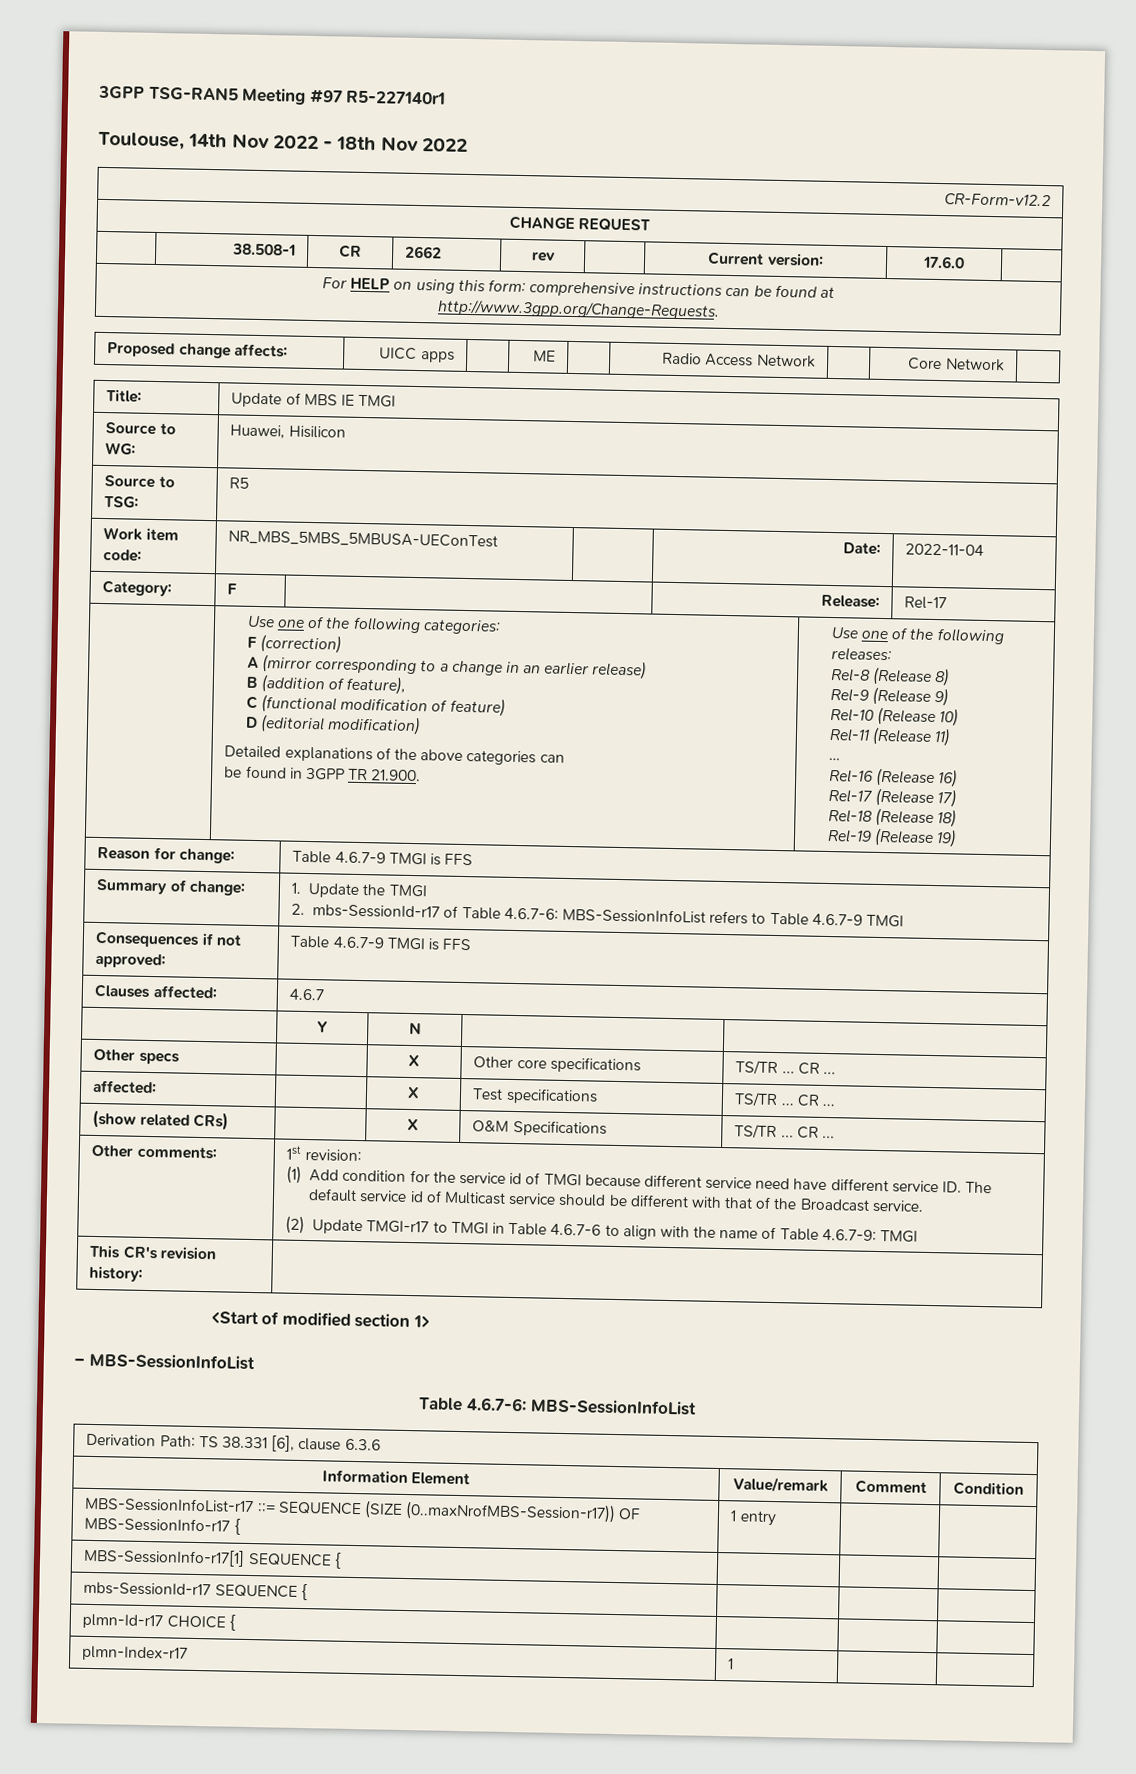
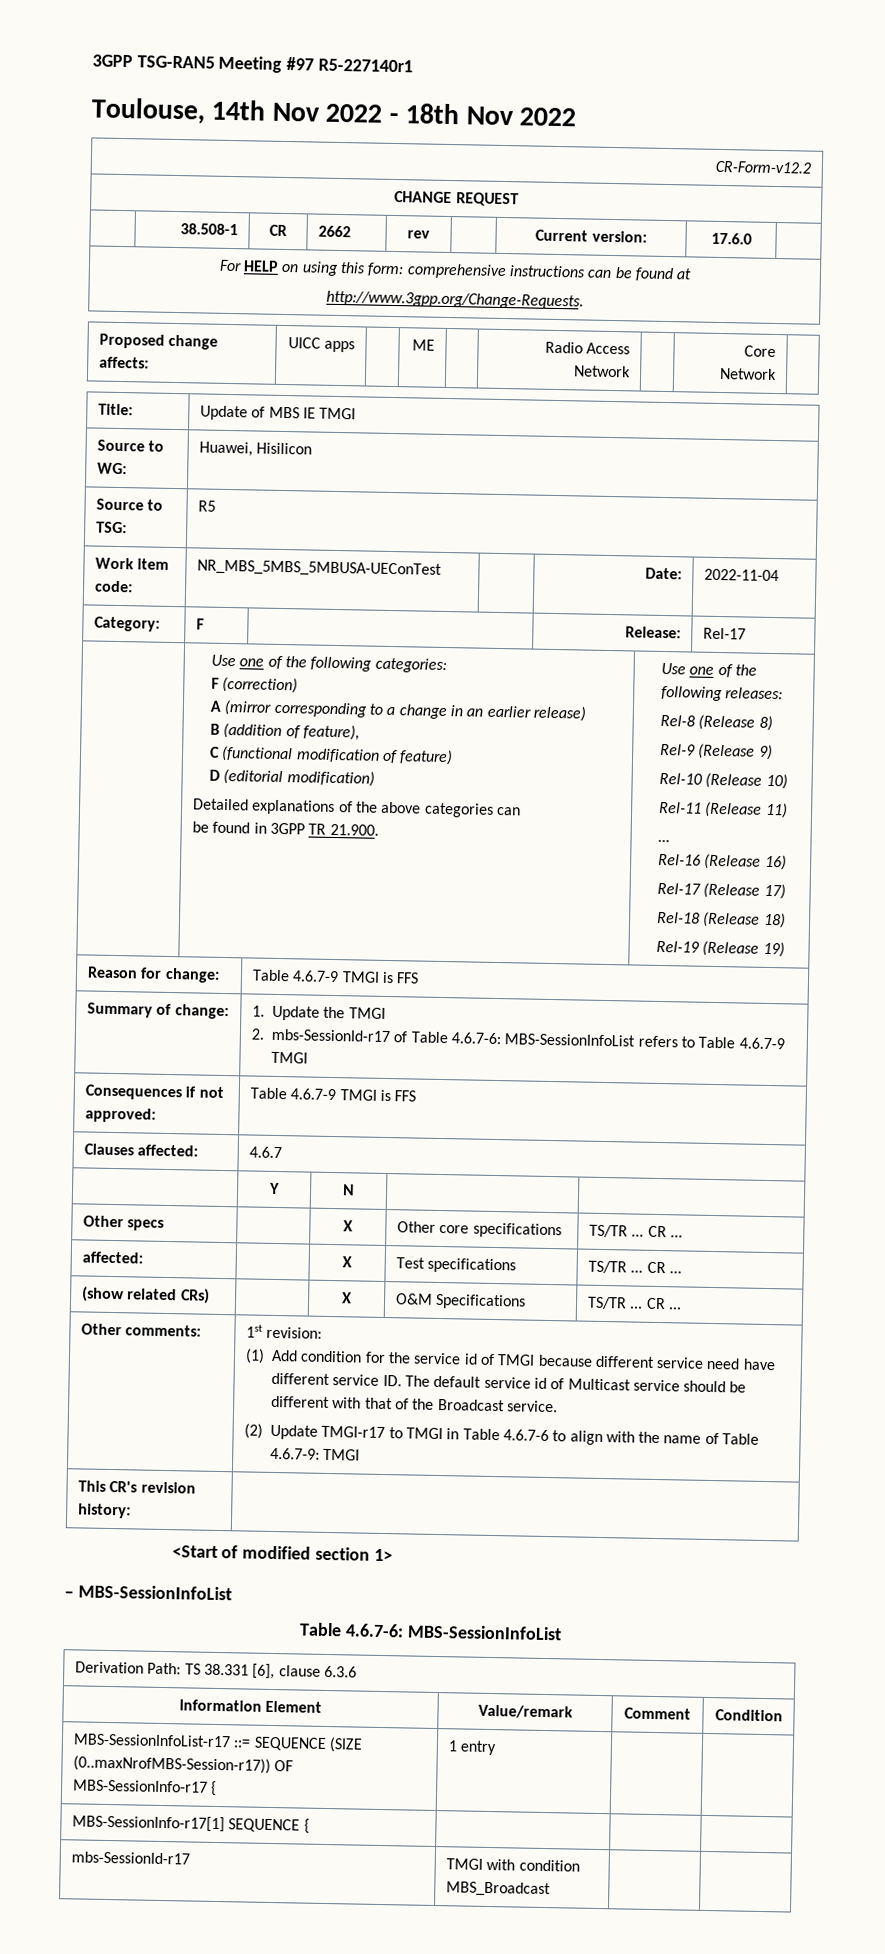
[214,1583,308,1601] [82,1613,236,1631] [82,1645,189,1662] [728,1658,735,1670] SEQUENCE { | | | // plmn-Id-r17 CHOICE { | | | // plmn-Index-r17 | 1 -> [445,1858,580,1872] [445,1881,551,1898] | TMGI with condition MBS_Broadcast

